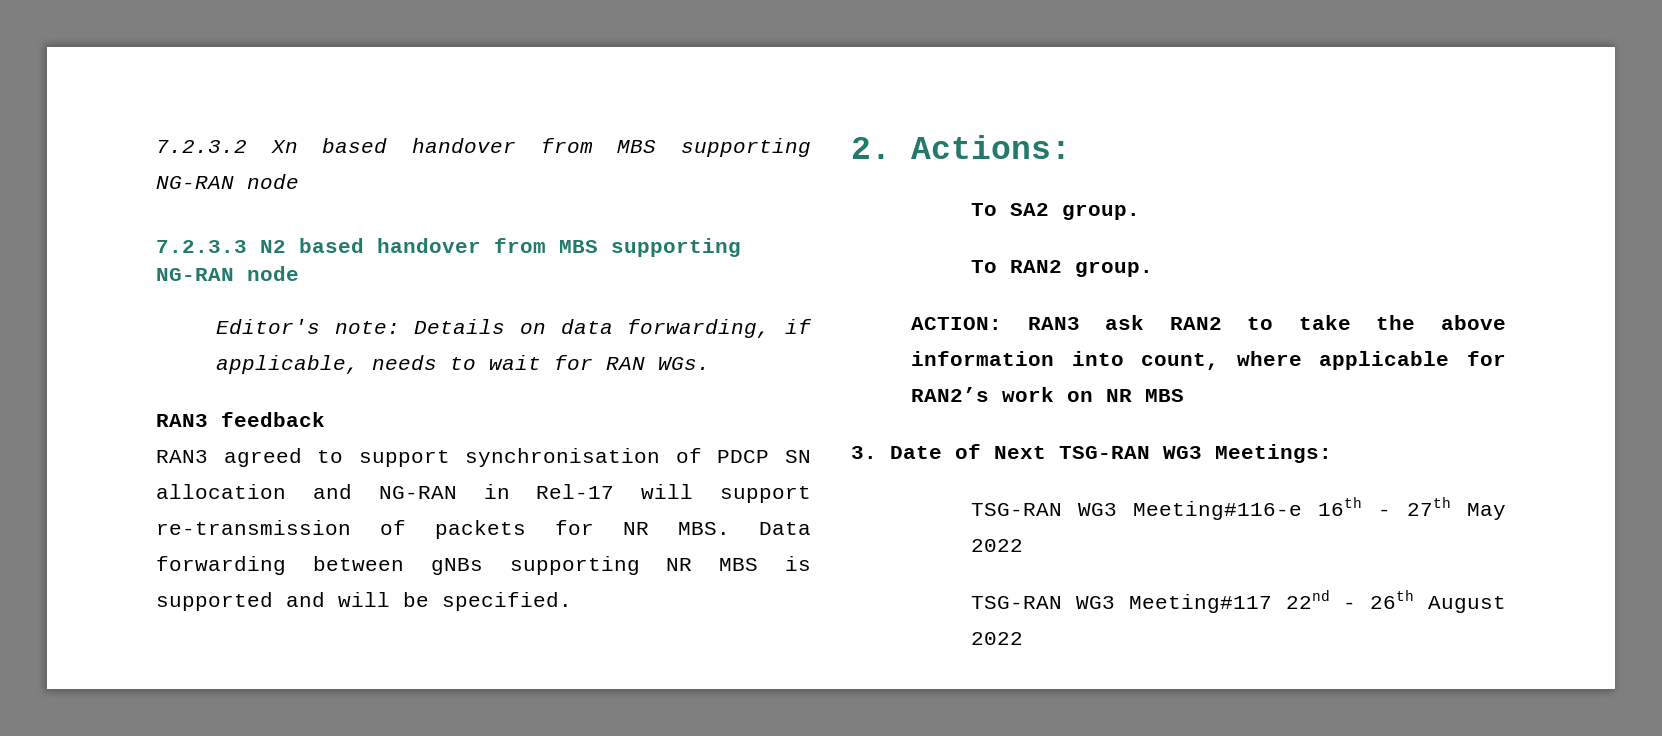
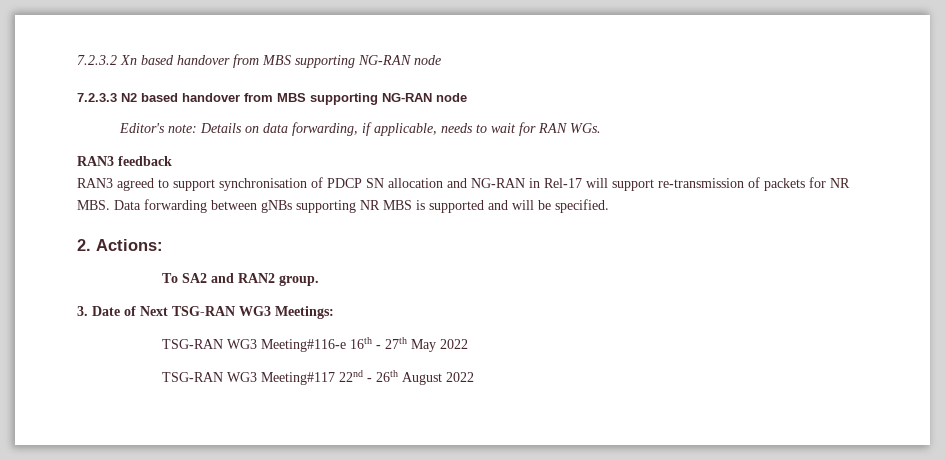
[1062,204,1141,220] [971,260,998,273] group. // To -> [211,273,235,283] and
[911,315,1506,330] [911,351,1506,370] [911,387,1185,402] // ACTION: RAN3 ask RAN2 to take the above information into count, where applicable for RAN2’s work on NR MBS -> (320, 280) none

